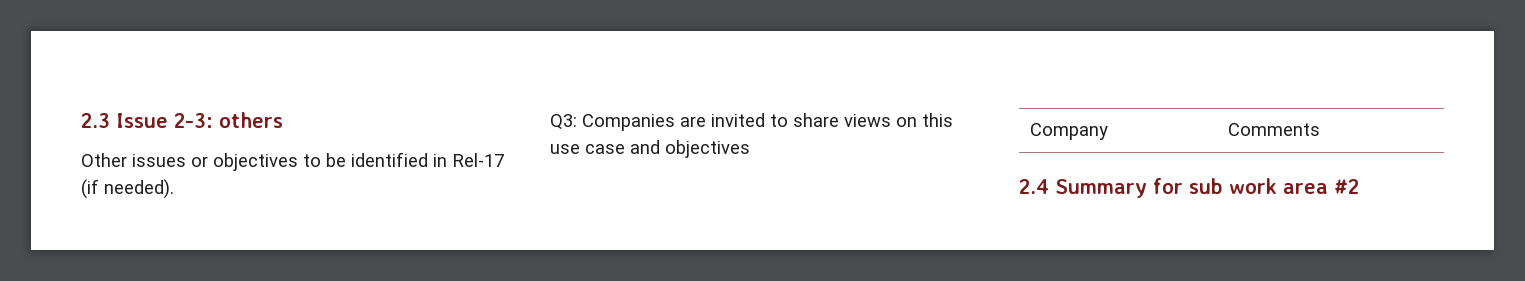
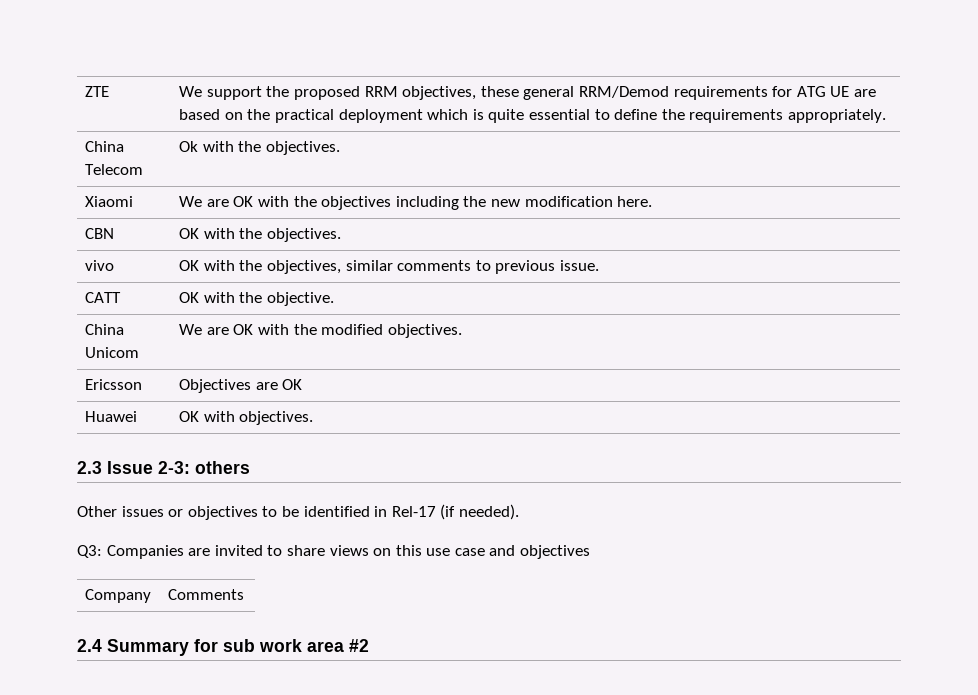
(81, 120) none -> [85,86,110,97] [179,86,876,100] [179,109,886,123] [85,141,125,152] [85,164,144,175] [179,141,341,155] [85,196,134,207] [179,196,653,210] [85,228,115,239] [179,228,342,242] [85,260,115,271] [179,260,599,274] [85,292,122,303] [179,292,335,306] [85,324,125,335] [85,347,140,358] [179,324,462,338] [85,379,143,390] [179,379,303,393] [85,411,138,422] [179,411,314,425] ZTE | We support the proposed RRM objectives, these general RRM/Demod requirements for ATG UE are based on the practical deployment which is quite essential to define the requirements appropriately. // China Telecom | Ok with the objectives. // Xiaomi | We are OK with the objectives including the new modification here. // CBN | OK with the objectives. // vivo | OK with the objectives, similar comments to previous issue. // CATT | OK with the objective. // China Unicom | We are OK with the modified objectives. // Ericsson | Objectives are OK // Huawei | OK with objectives. //

